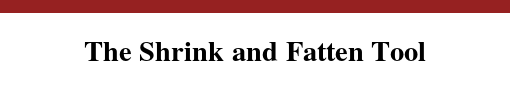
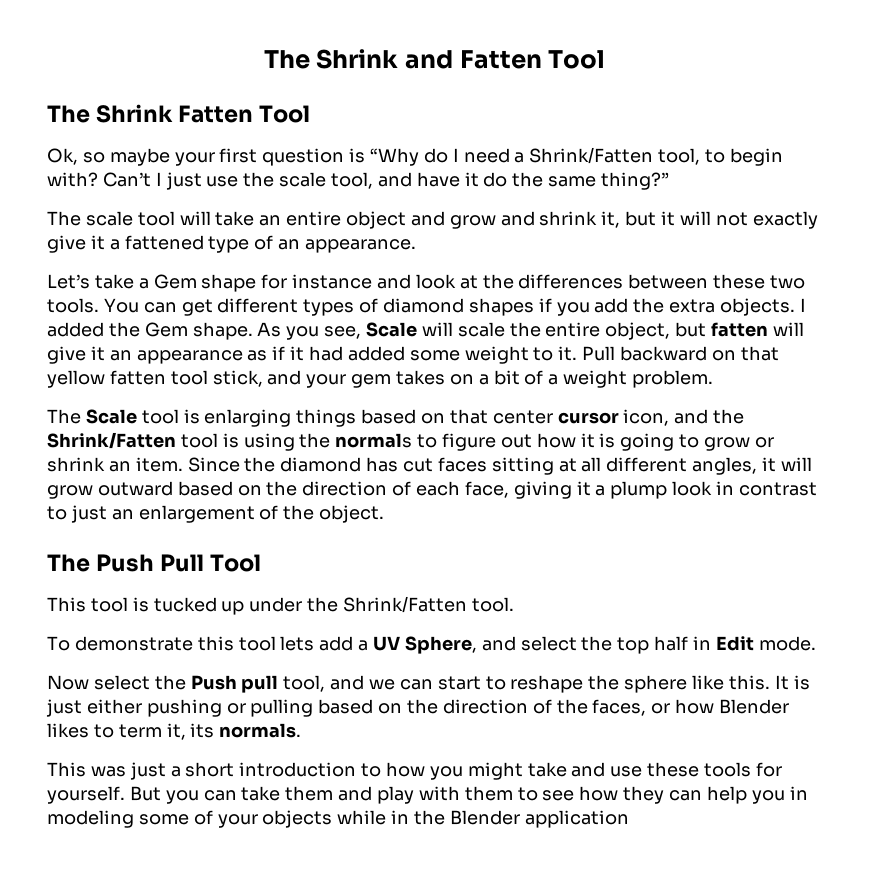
(427, 51) none -> [47,104,311,123] [47,147,783,166] [47,172,670,190] [47,211,818,229] [47,235,417,253] [47,274,806,292] [47,298,806,316] [47,322,804,340] [47,346,779,364] [47,370,714,388] [47,409,745,427] [47,432,774,451] [47,457,812,475] [47,481,817,499] [47,505,385,523] [47,554,262,572] [47,596,514,615] [47,636,816,654] [47,675,810,693] [46,699,790,717] [47,723,302,740] [47,762,782,780] [47,786,808,804] [47,810,629,828] // The Shrink Fatten Tool // Ok, so maybe your first question is “Why do I need a Shrink/Fatten tool, to begin with? Can’t I just use the scale tool, and have it do the same thing?” // The scale tool will take an entire object and grow and shrink it, but it will not exactly give it a fattened type of an appearance. // Let’s take a Gem shape for instance and look at the differences between these two tools. You can get different types of diamond shapes if you add the extra objects. I added the Gem shape. As you see, Scale will scale the entire object, but fatten will give it an appearance as if it had added some weight to it. Pull backward on that yellow fatten tool stick, and your gem takes on a bit of a weight problem. // The Scale tool is enlarging things based on that center cursor icon, and the Shrink/Fatten tool is using the normals to figure out how it is going to grow or shrink an item. Since the diamond has cut faces sitting at all different angles, it will grow outward based on the direction of each face, giving it a plump look in contrast to just an enlargement of the object. // The Push Pull Tool // This tool is tucked up under the Shrink/Fatten tool. // To demonstrate this tool lets add a UV Sphere, and select the top half in Edit mode. // Now select the Push pull tool, and we can start to reshape the sphere like this. It is just either pushing or pulling based on the direction of the faces, or how Blender likes to term it, its normals. // This was just a short introduction to how you might take and use these tools for yourself. But you can take them and play with them to see how they can help you in modeling some of your objects while in the Blender application

